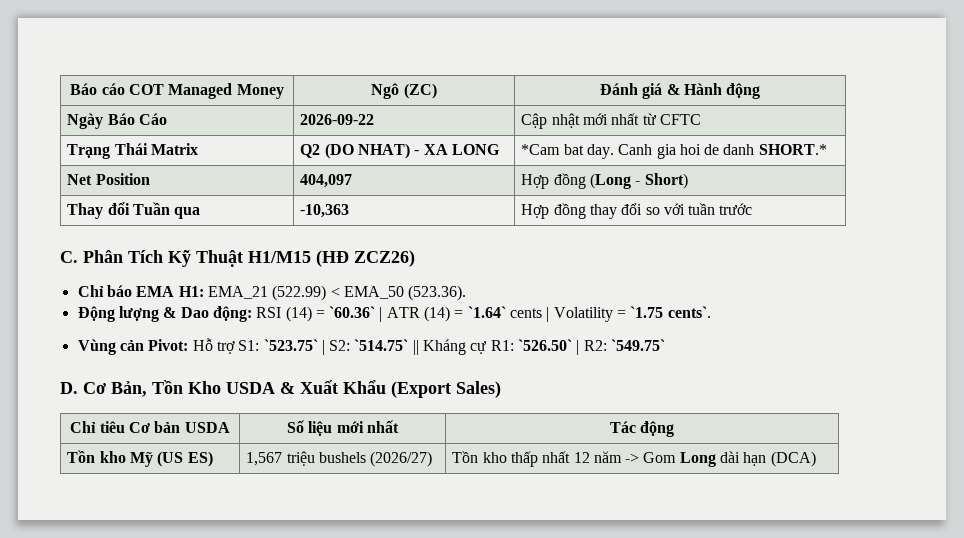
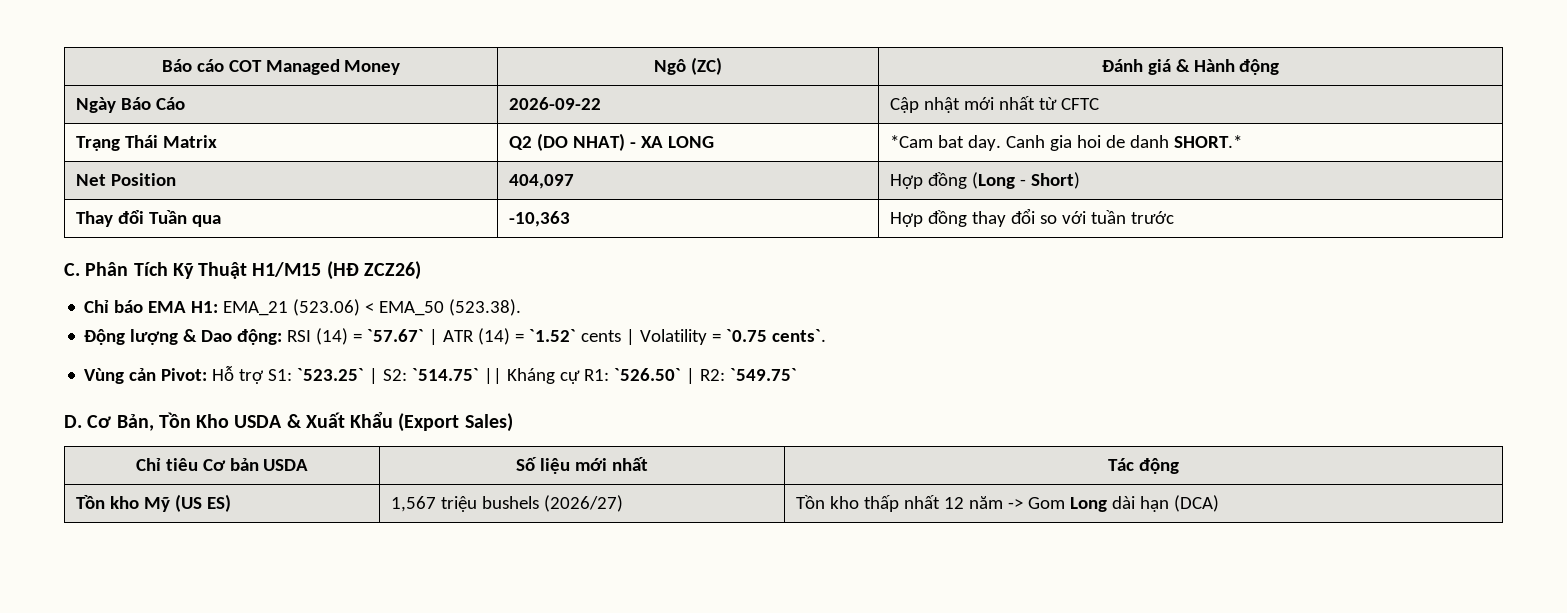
[272,285,327,301] (522.99) -> [293,299,361,316] (523.06)
[408,285,467,301] (523.36). -> [449,299,522,316] (523.38).
[329,306,376,318] `60.36` -> [367,329,425,342] `57.67`
[467,306,506,318] `1.64` -> [529,329,577,342] `1.52`
[630,306,664,318] `1.75 -> [726,329,768,342] `0.75
[263,339,318,351] `523.75` -> [297,368,365,381] `523.25`

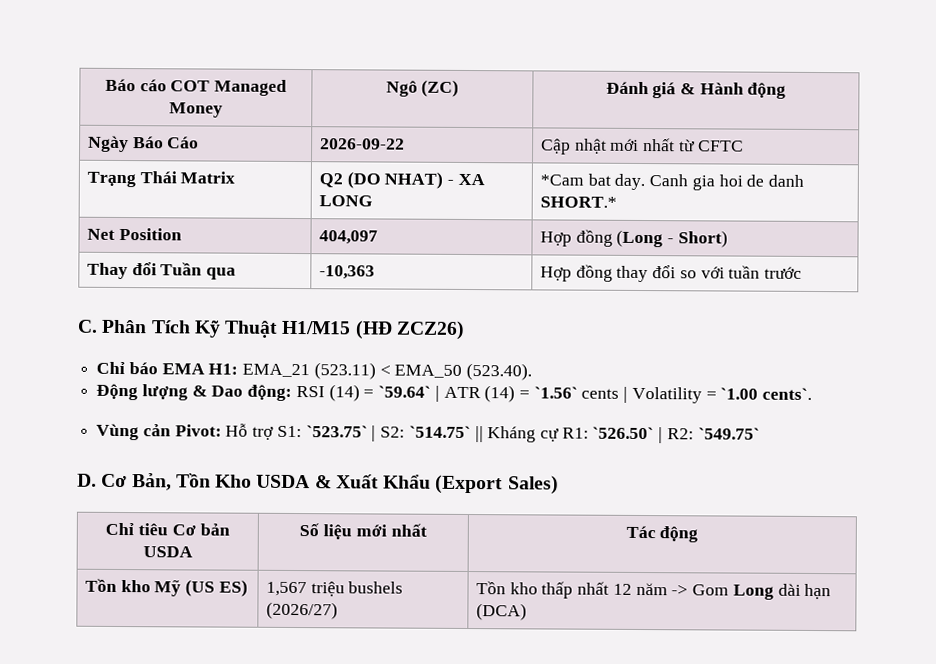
[293,299,361,316] (523.06) -> [313,362,376,380] (523.11)
[449,299,522,316] (523.38). -> [466,362,533,381] (523.40).
[367,329,425,342] `57.67` -> [378,385,432,398] `59.64`
[529,329,577,342] `1.52` -> [533,386,578,399] `1.56`
[726,329,768,342] `0.75 -> [720,387,759,400] `1.00
[297,368,365,381] `523.25` -> [305,425,368,438] `523.75`

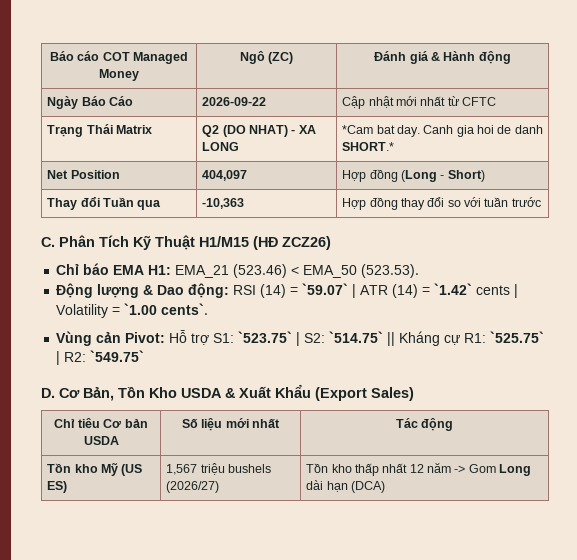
[313,362,376,380] (523.11) -> [233,264,288,278] (523.46)
[466,362,533,381] (523.40). -> [361,264,420,278] (523.53).
[378,385,432,398] `59.64` -> [302,283,349,295] `59.07`
[533,386,578,399] `1.56` -> [434,283,473,295] `1.42`
[592,426,655,440] `526.50` -> [490,331,545,343] `525.75`

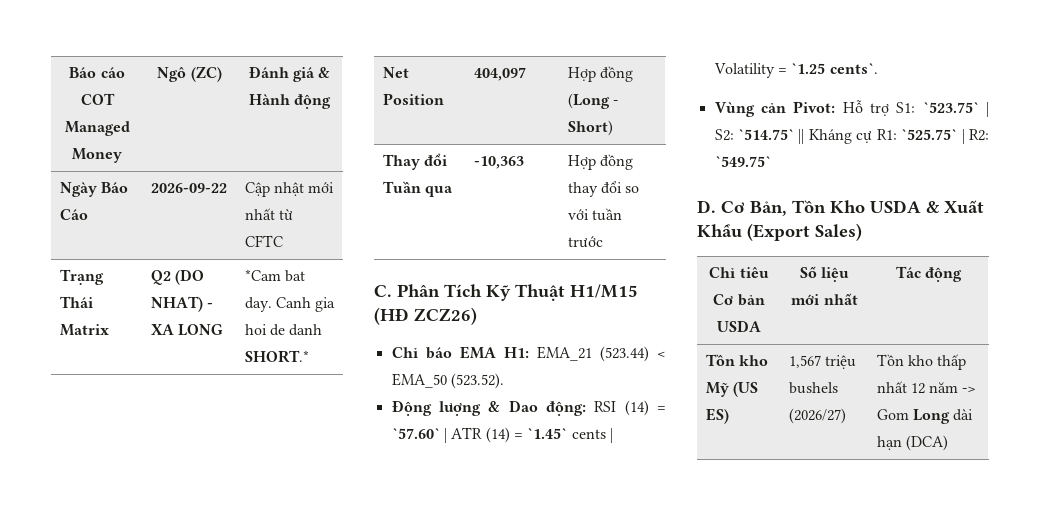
[233,264,288,278] (523.46) -> [599,346,649,362] (523.44)
[361,264,420,278] (523.53). -> [450,373,504,389] (523.52).
[302,283,349,295] `59.07` -> [391,428,440,439] `57.60`
[434,283,473,295] `1.42` -> [527,428,568,439] `1.45`
[124,303,158,315] `1.00 -> [791,63,826,74] `1.25

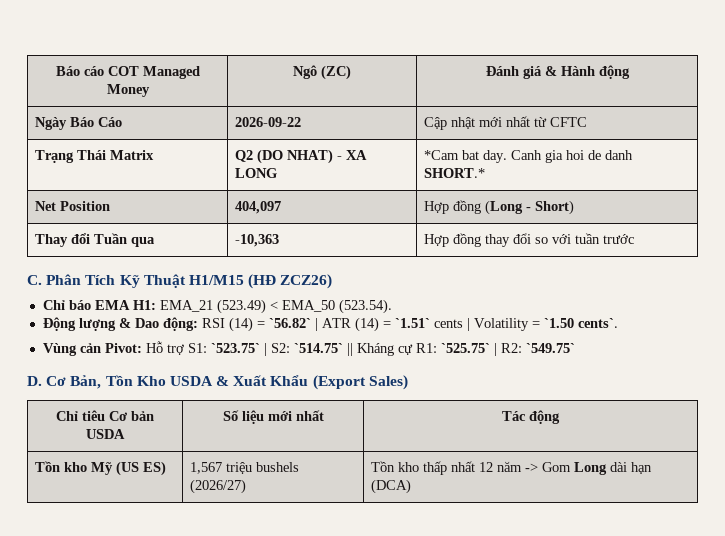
[599,346,649,362] (523.44) -> [216,299,266,314] (523.49)
[450,373,504,389] (523.52). -> [338,299,392,314] (523.54).
[391,428,440,439] `57.60` -> [268,318,311,328] `56.82`
[527,428,568,439] `1.45` -> [394,318,430,328] `1.51`
[791,63,826,74] `1.25 -> [543,318,574,328] `1.50

